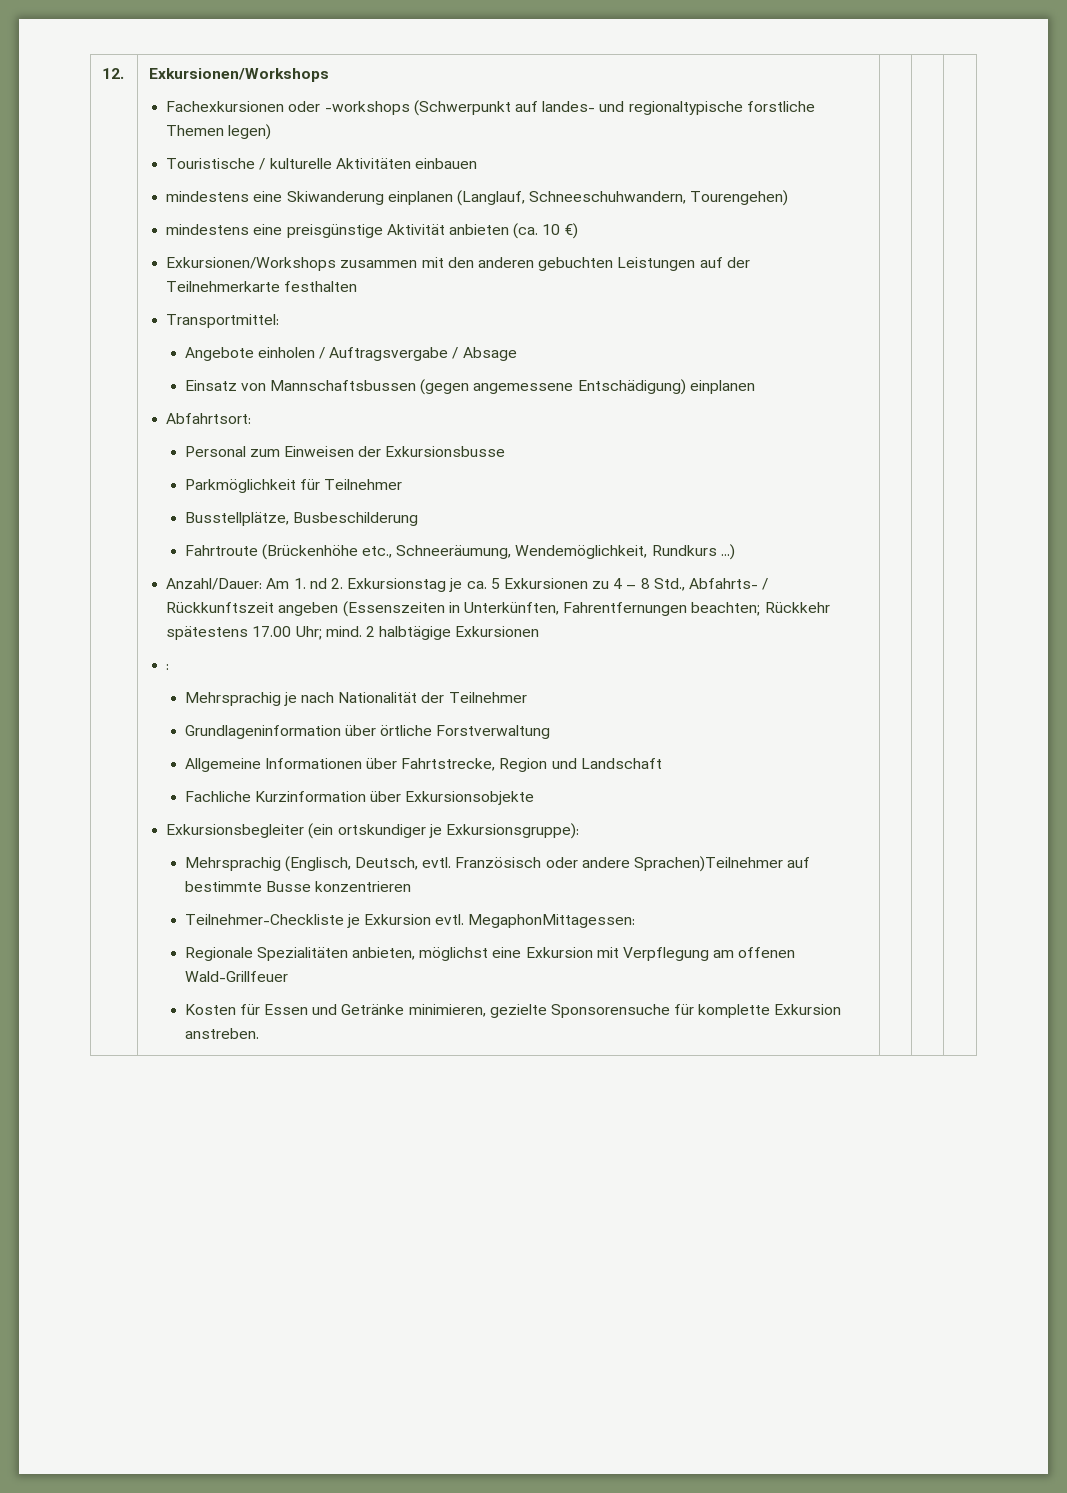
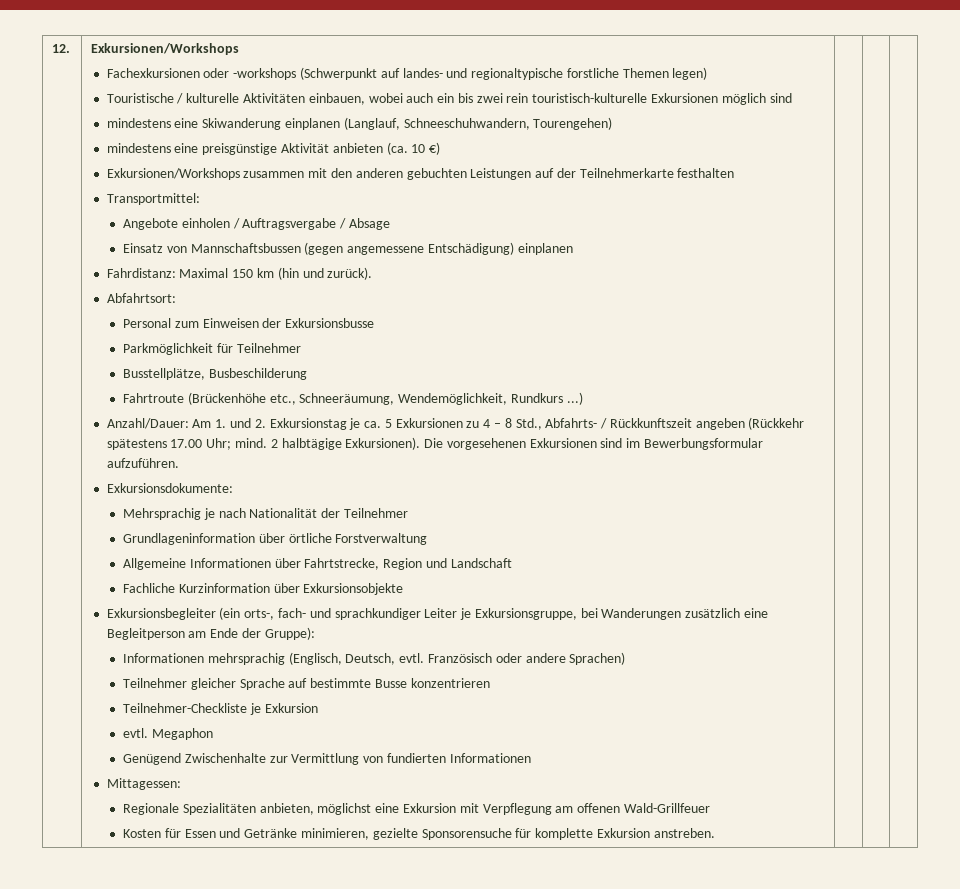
[414,158,477,169] einbauen -> [308,93,792,105] einbauen, wobei auch ein bis zwei rein touristisch-kulturelle Exkursionen möglich sind
(755, 387) none -> [106,267,373,280] // Fahrdistanz: Maximal 150 km (hin und zurück).
[309,578,327,589] nd -> [229,418,251,428] und
[342,601,830,617] (Essenszeiten in Unterkünften, Fahrentfernungen beachten; Rückkehr -> [748,417,805,430] (Rückkehr
[455,626,540,637] [166,664,170,670] Exkursionen // : -> [345,437,763,450] [106,458,179,468] [106,483,233,493] Exkursionen). Die vorgesehenen Exkursionen sind im Bewerbungsformular aufzuführen. // Exkursionsdokumente:
[337,823,579,839] [184,857,281,871] ortskundiger je Exkursionsgruppe): // Mehrsprachig -> [244,608,768,620] [106,627,315,640] [123,653,285,665] orts-, fach- und sprachkundiger Leiter je Exkursionsgruppe, bei Wanderungen zusätzlich eine Begleitperson am Ende der Gruppe): // Informationen mehrsprachig
[633,856,783,872] Sprachen)Teilnehmer -> [569,652,626,665] [123,678,285,690] Sprachen) // Teilnehmer gleicher Sprache
[435,914,636,928] evtl. MegaphonMittagessen: -> [123,728,213,740] [123,753,531,765] [106,778,181,790] // evtl. Megaphon // Genügend Zwischenhalte zur Vermittlung von fundierten Informationen // Mittagessen:

